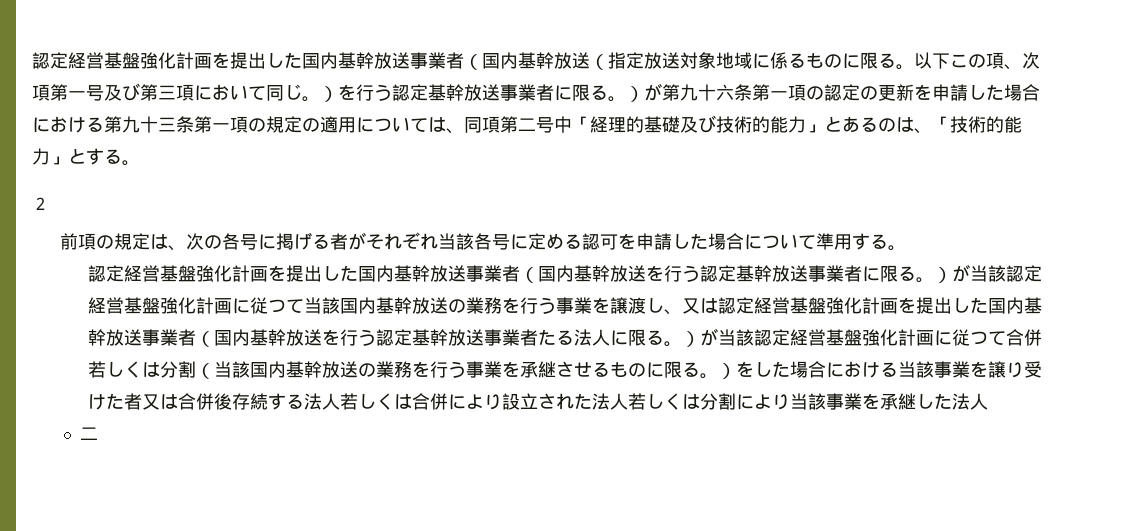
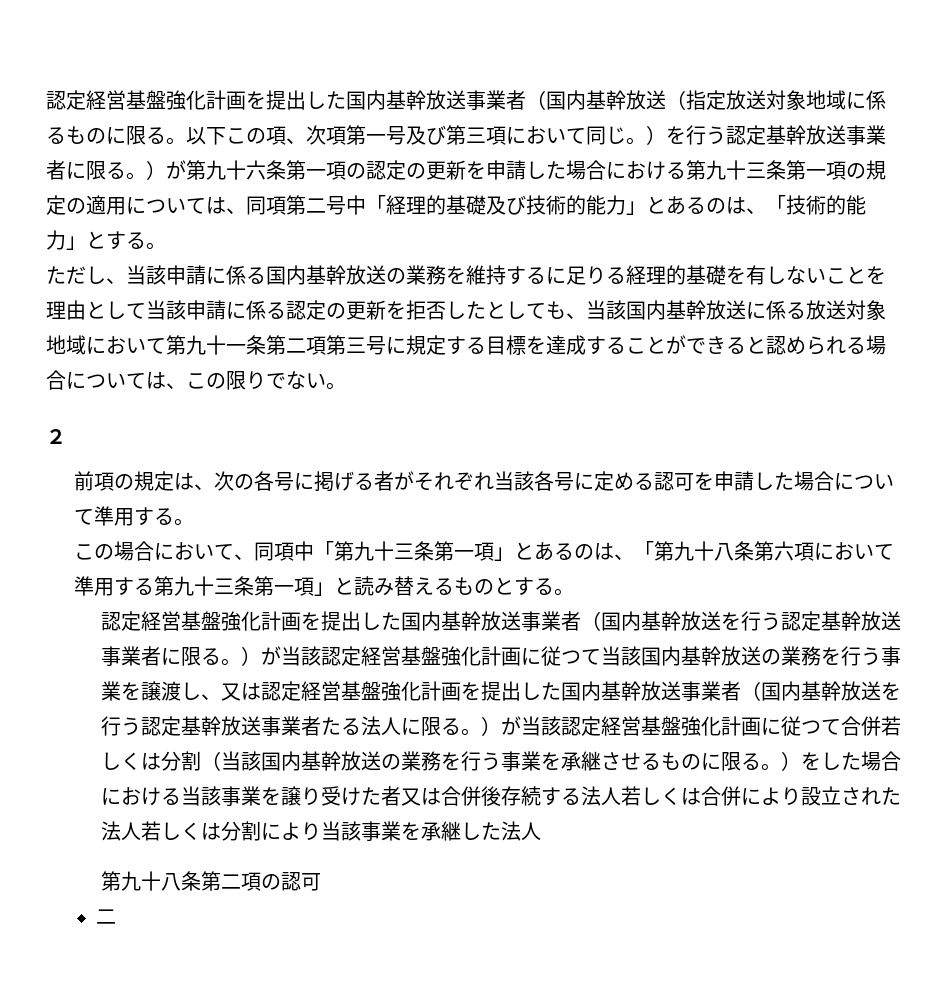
(140, 163) none -> [46,265,886,285] [46,300,886,320] [46,335,886,355] [46,370,346,390] // ただし、当該申請に係る国内基幹放送の業務を維持するに足りる経理的基礎を有しないことを理由として当該申請に係る認定の更新を拒否したとしても、当該国内基幹放送に係る放送対象地域において第九十一条第二項第三号に規定する目標を達成することができると認められる場合については、この限りでない。
(907, 248) none -> [73,541,894,561] [73,576,574,596] // この場合において、同項中「第九十三条第一項」とあるのは、「第九十八条第六項において準用する第九十三条第一項」と読み替えるものとする。
(989, 401) none -> [101,871,322,891] // 第九十八条第二項の認可

